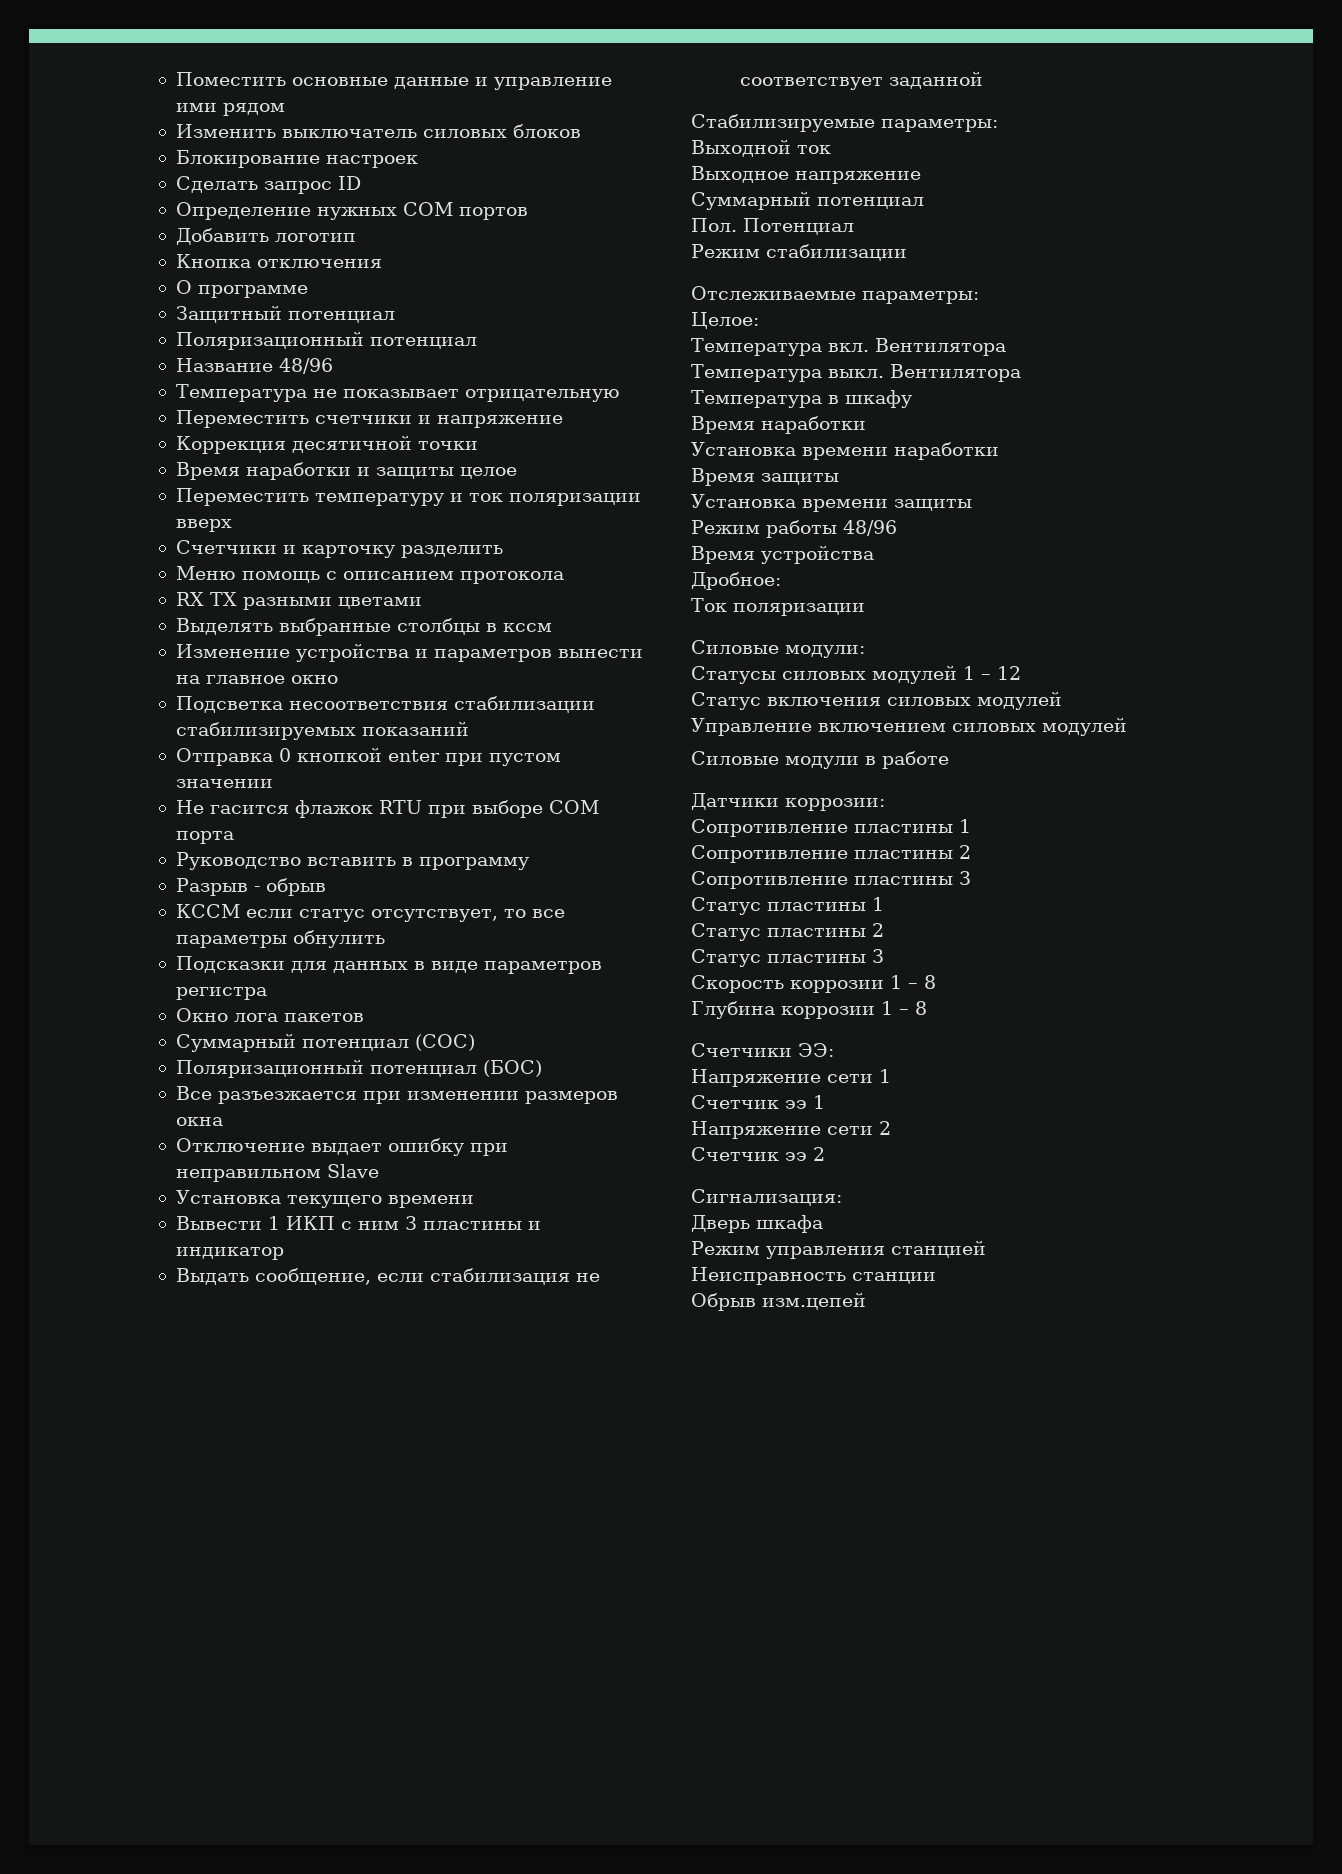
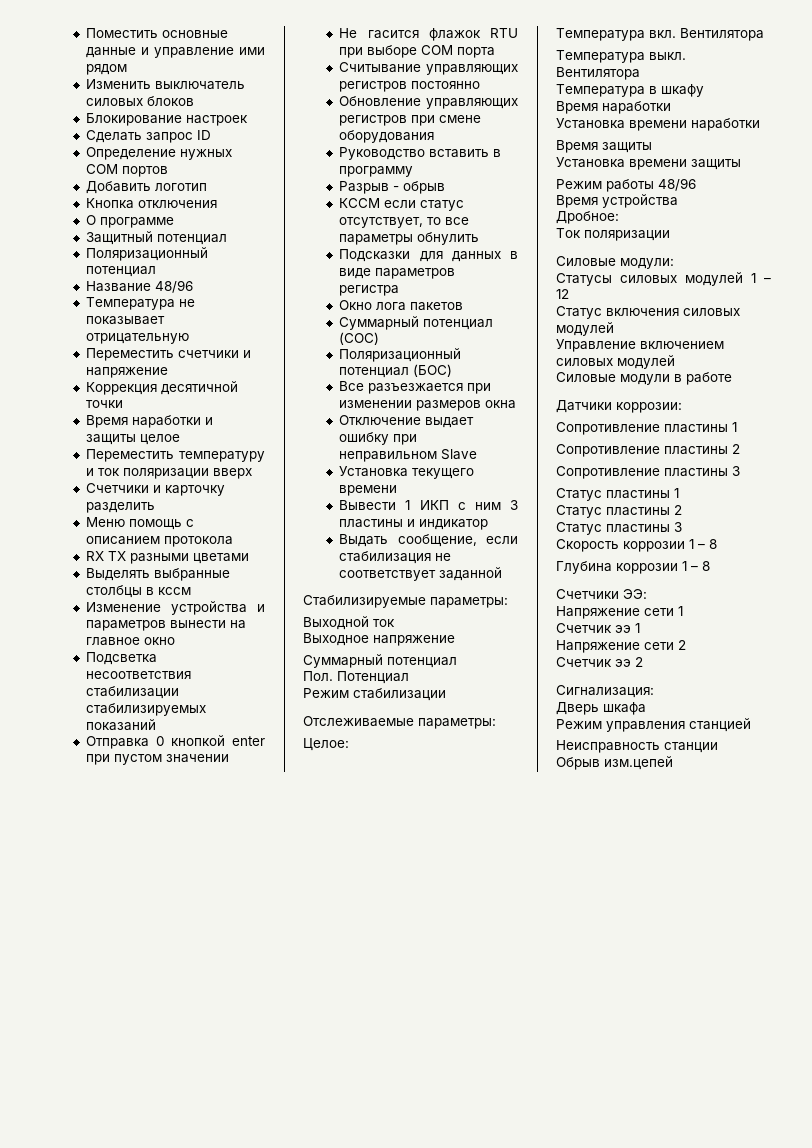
(235, 837) none -> [339,62,518,75] [339,81,481,92] [339,96,518,109] [339,115,482,126] [339,130,435,143] // Считывание управляющих регистров постоянно // Обновление управляющих регистров при смене оборудования

